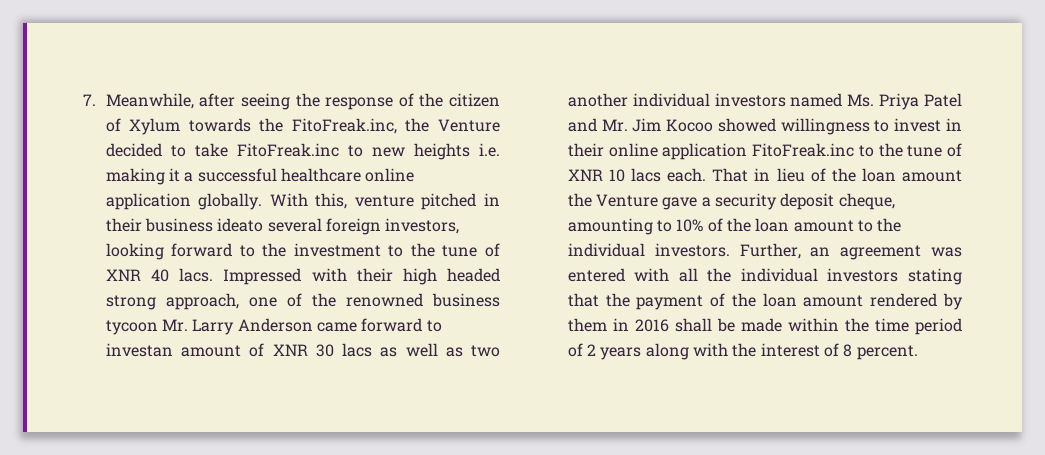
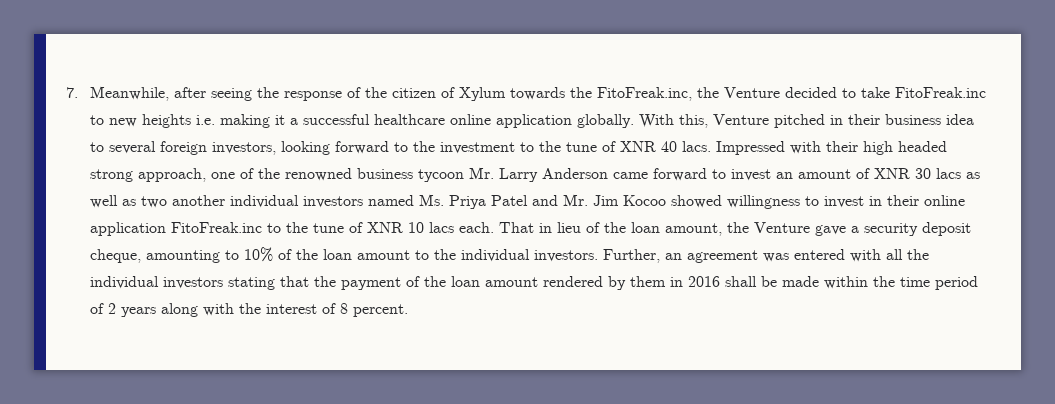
[354,195,414,207] venture -> [712,114,769,125] Venture
[217,218,264,232] ideato -> [945,114,974,125] [89,142,104,152] idea to
[105,343,173,357] investan -> [730,169,793,181] invest an
[902,170,963,182] amount -> [664,223,722,236] amount,

